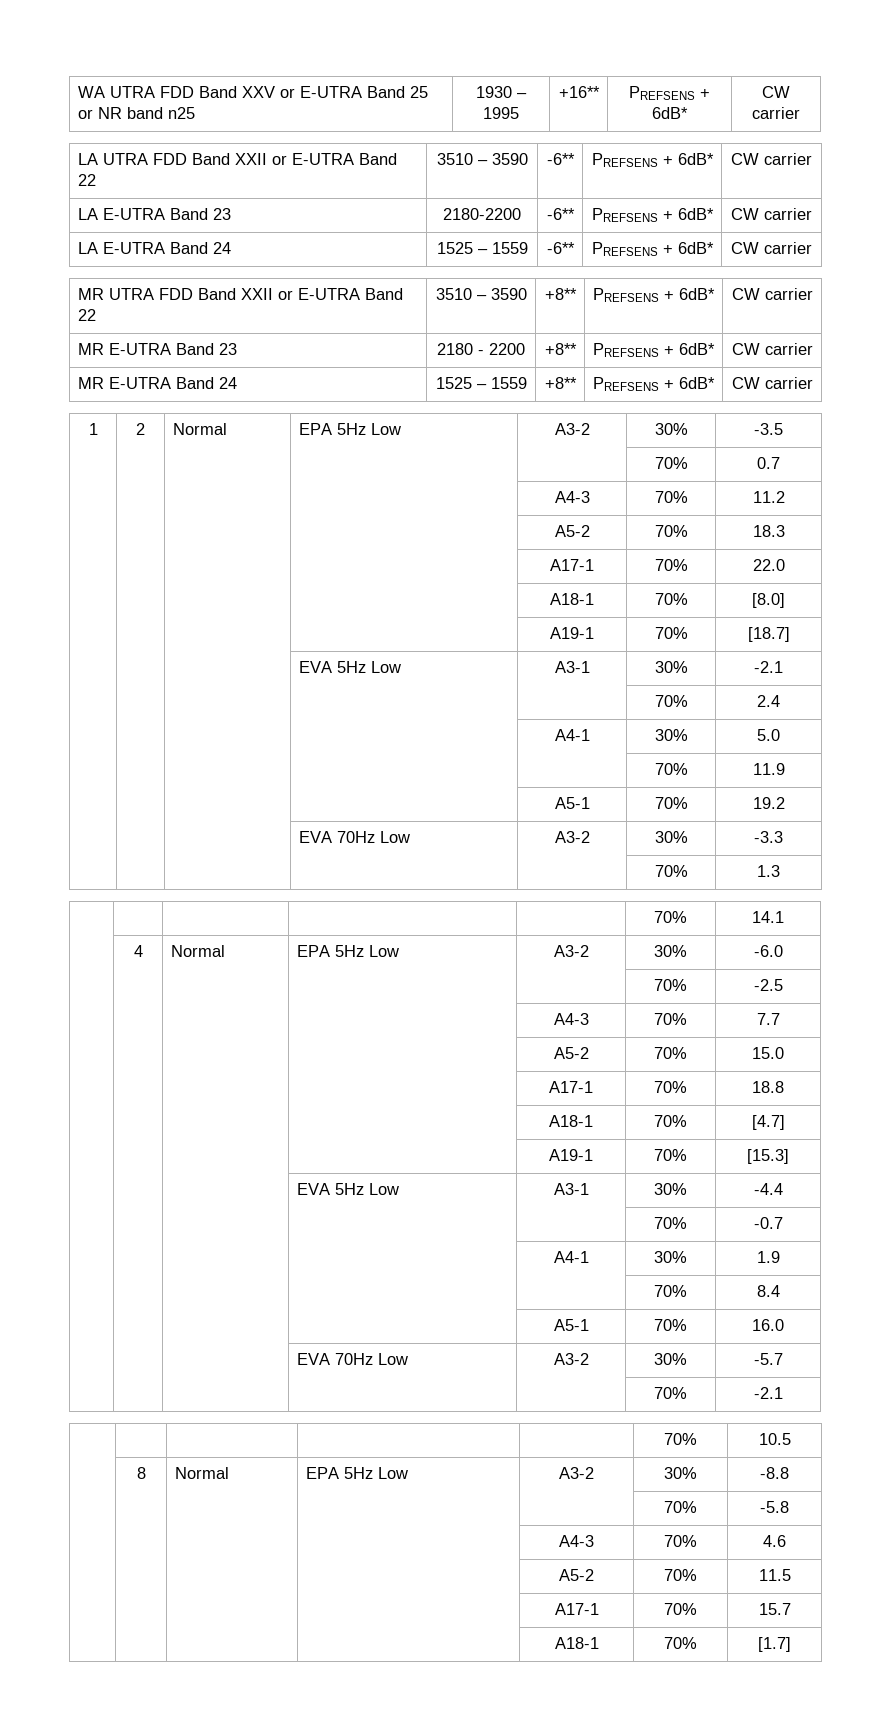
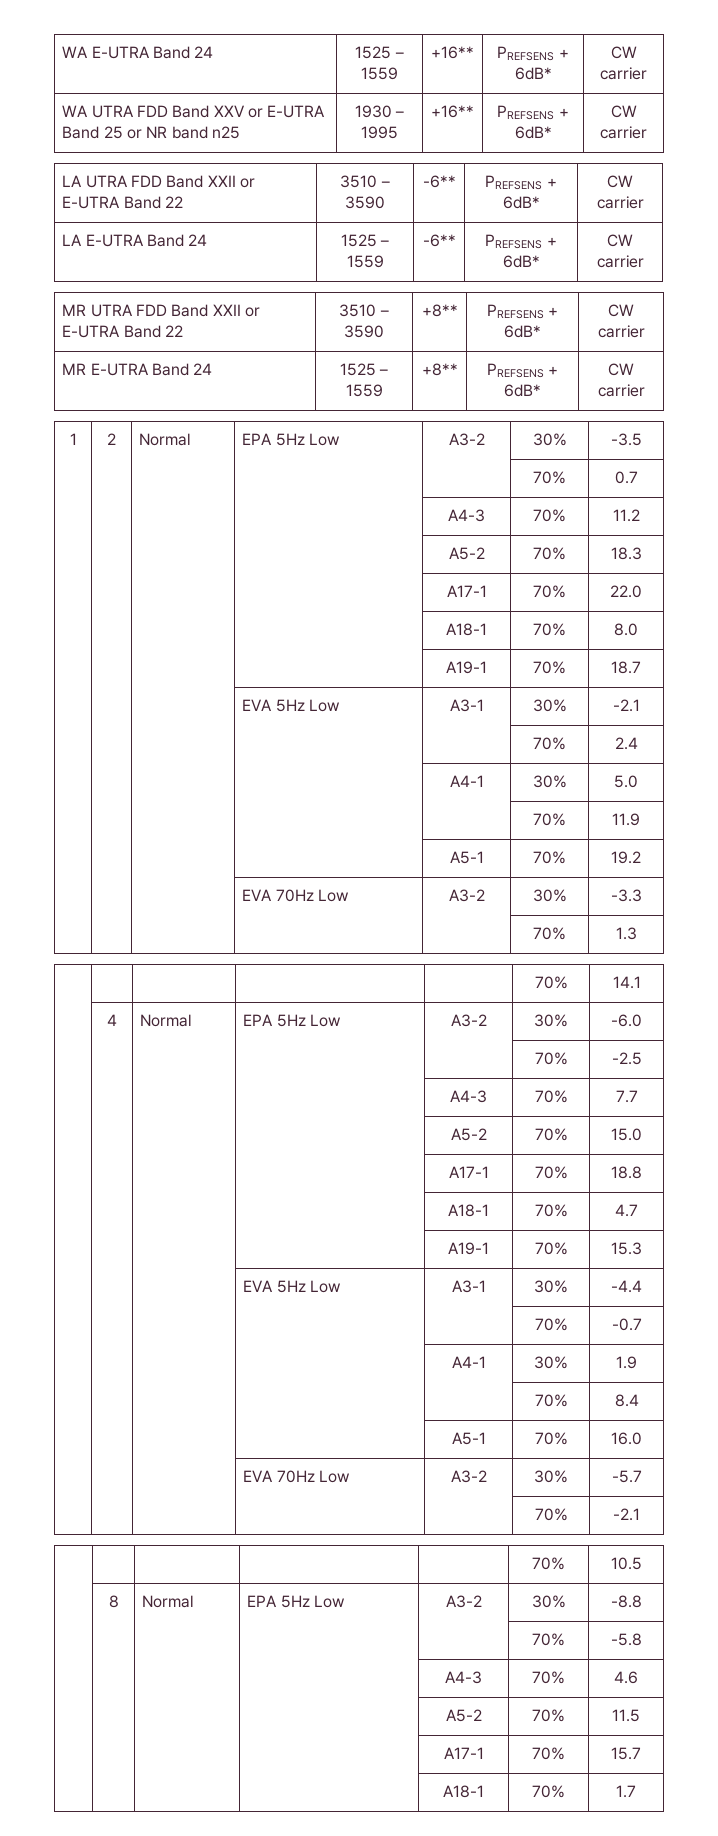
[77,86,105,98] WA -> [62,46,214,59] [355,46,404,59] [361,67,398,80] [431,46,474,59] [497,46,569,61] [514,67,552,80] [610,46,637,59] [600,67,647,80] [62,105,89,117] WA E-UTRA Band 24 | 1525 – 1559 | +16** | PREFSENS + 6dB* | CW carrier // WA
[77,208,231,220] [443,208,521,220] [546,208,575,220] [591,208,714,222] [731,208,812,220] // LA E-UTRA Band 23 | 2180-2200 | -6** | PREFSENS + 6dB* | CW carrier -> (644, 202) none
[77,343,237,355] [437,343,525,355] [544,343,577,355] [593,343,715,357] [731,343,813,355] // MR E-UTRA Band 23 | 2180 - 2200 | +8** | PREFSENS + 6dB* | CW carrier -> (645, 331) none
[752,593,785,608] [550,627,594,639] [654,627,688,639] [747,627,790,642] [8.0] // | | | | A19-1 | 70% | [18.7] -> [614,623,638,636] [446,661,487,674] [533,661,566,674] [611,661,641,674] 8.0 // | | | | A19-1 | 70% | 18.7
[751,1115,785,1130] [549,1149,593,1161] [654,1149,687,1161] [747,1149,789,1164] [4.7] // | | | | A19-1 | 70% | [15.3] -> [615,1204,638,1217] [448,1242,489,1255] [534,1242,568,1255] [611,1242,642,1255] 4.7 // | | | | A19-1 | 70% | 15.3
[758,1637,791,1652] [1.7] -> [616,1785,636,1798] 1.7

